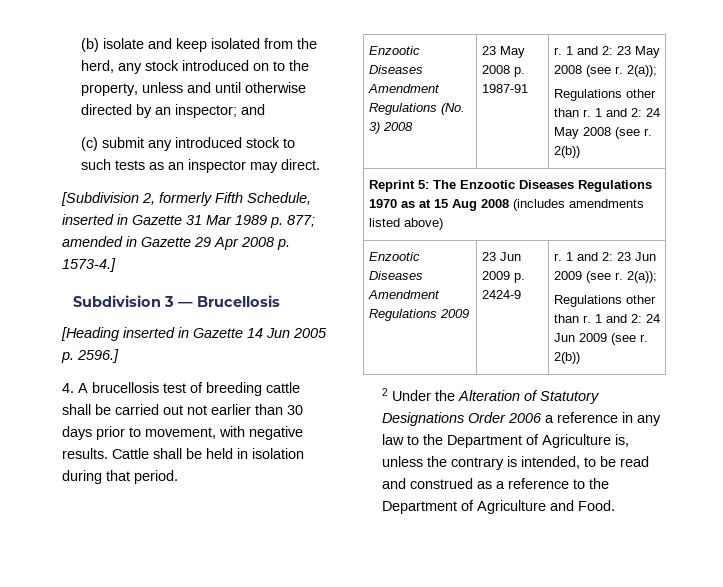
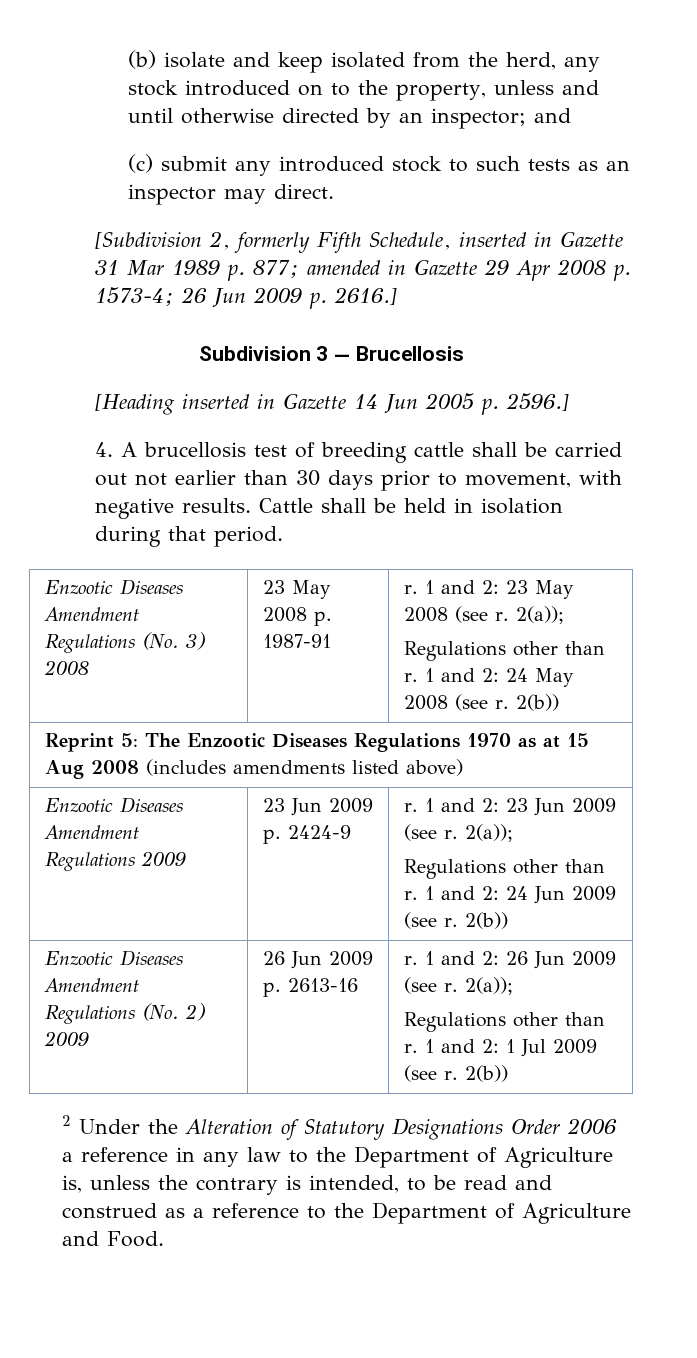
[62,258,117,272] 1573-4.] -> [94,287,397,309] 1573-4; 26 Jun 2009 p. 2616.]
(580, 358) none -> [44,950,183,966] [43,978,139,992] [44,1003,205,1024] [43,1031,89,1046] [262,951,373,969] [262,978,358,997] [403,951,616,969] [403,977,513,995] [403,1012,605,1032] [403,1039,597,1057] [403,1065,508,1082] // Enzootic Diseases Amendment Regulations (No. 2) 2009 | 26 Jun 2009 p. 2613-16 | r. 1 and 2: 26 Jun 2009 (see r. 2(a)); // Regulations other than r. 1 and 2: 1 Jul 2009 (see r. 2(b))

